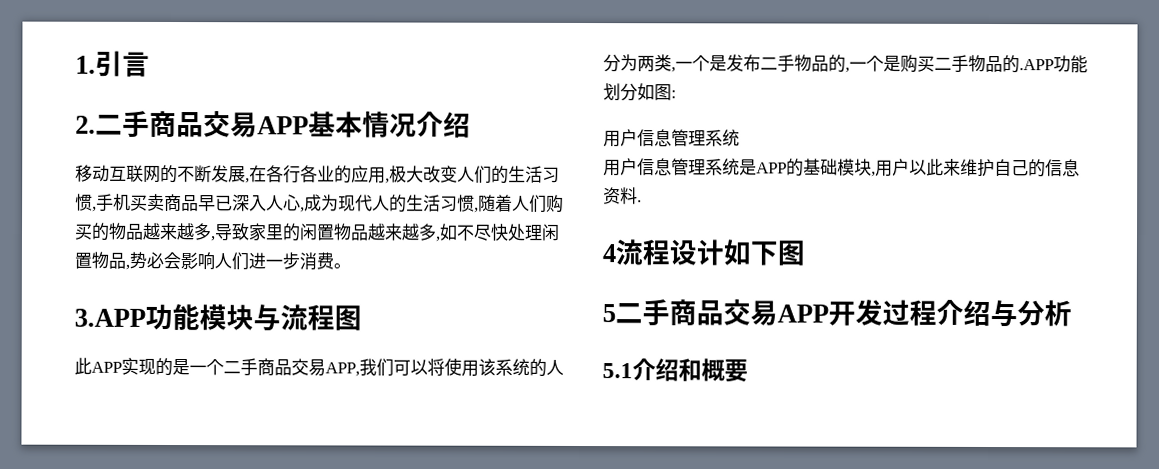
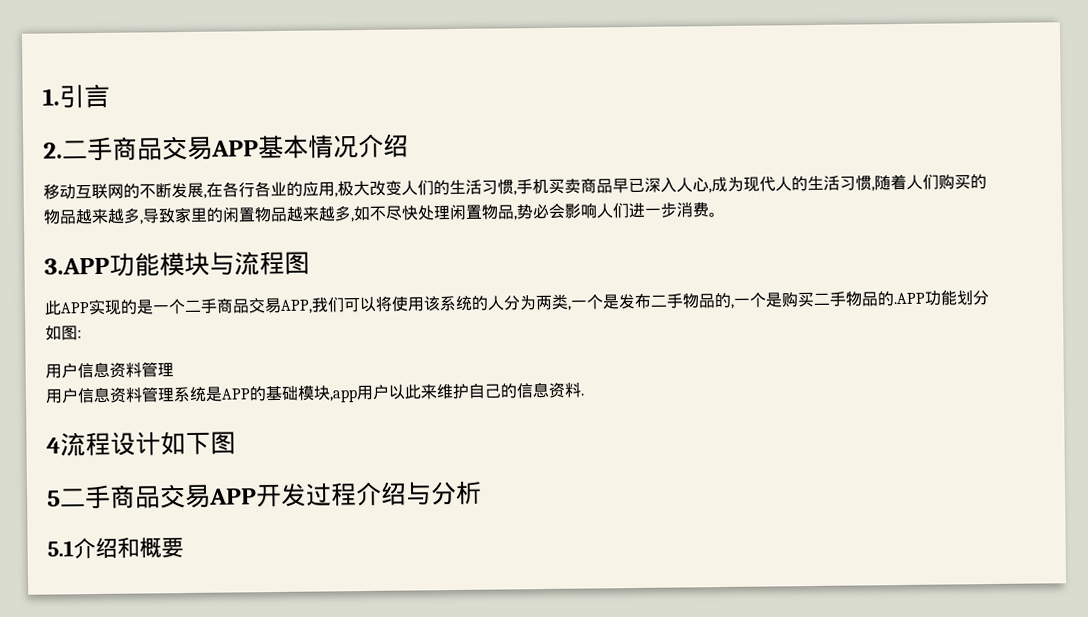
[671,129,740,147] [603,158,672,177] 管理系统 // 用户信息 -> [109,361,174,378] [45,386,143,404] 资料管理 // 用户信息资料
[871,171,876,177] , -> [329,389,358,403] ,app

